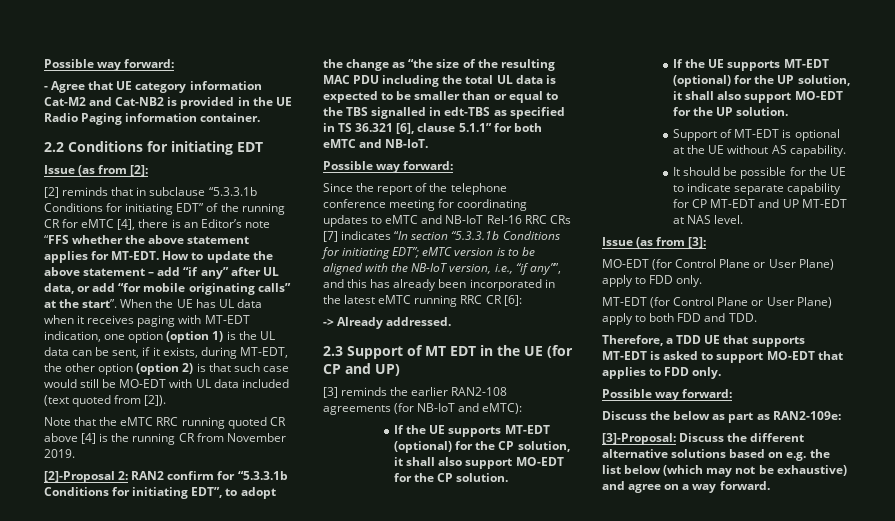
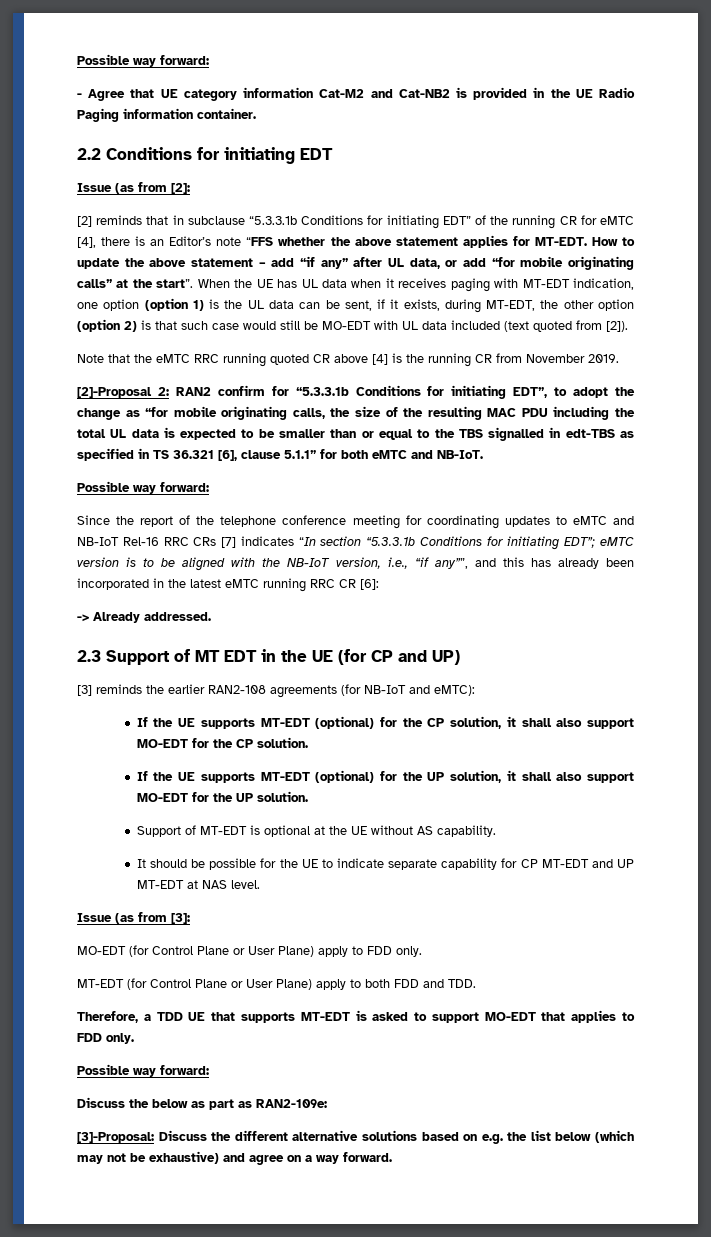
[408,59,434,68] “the -> [145,406,351,420] “for mobile originating calls, the

